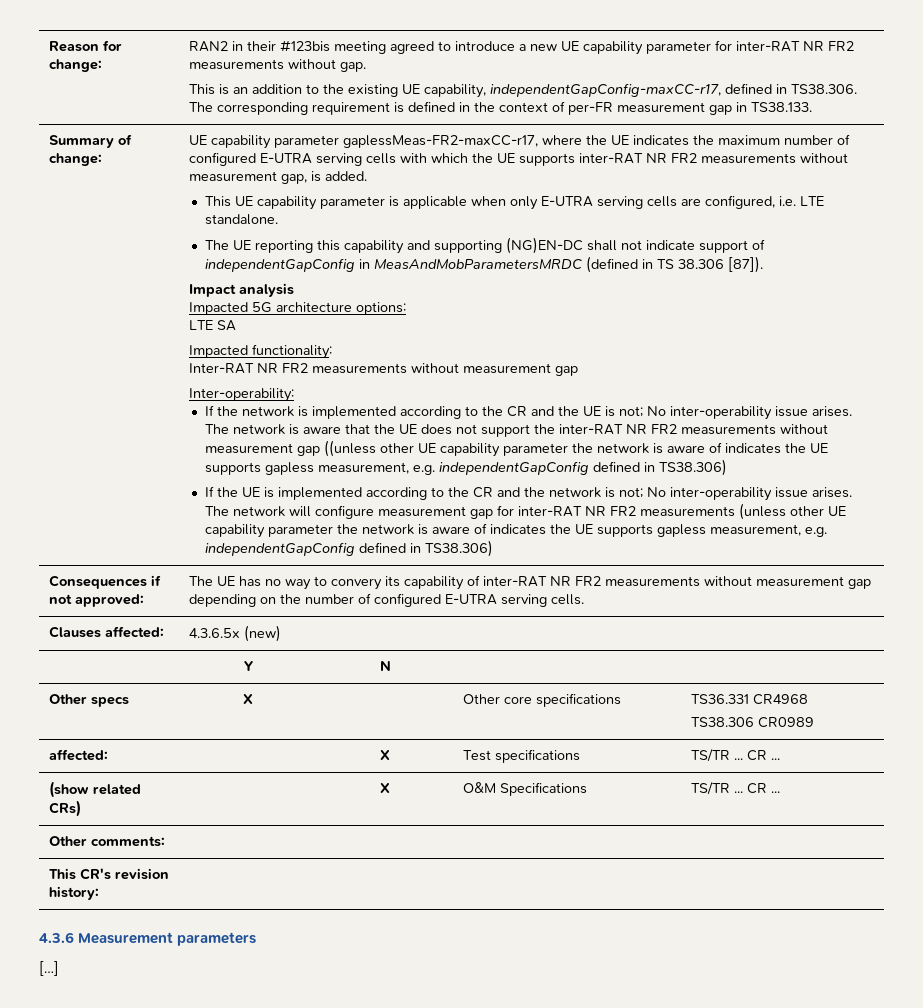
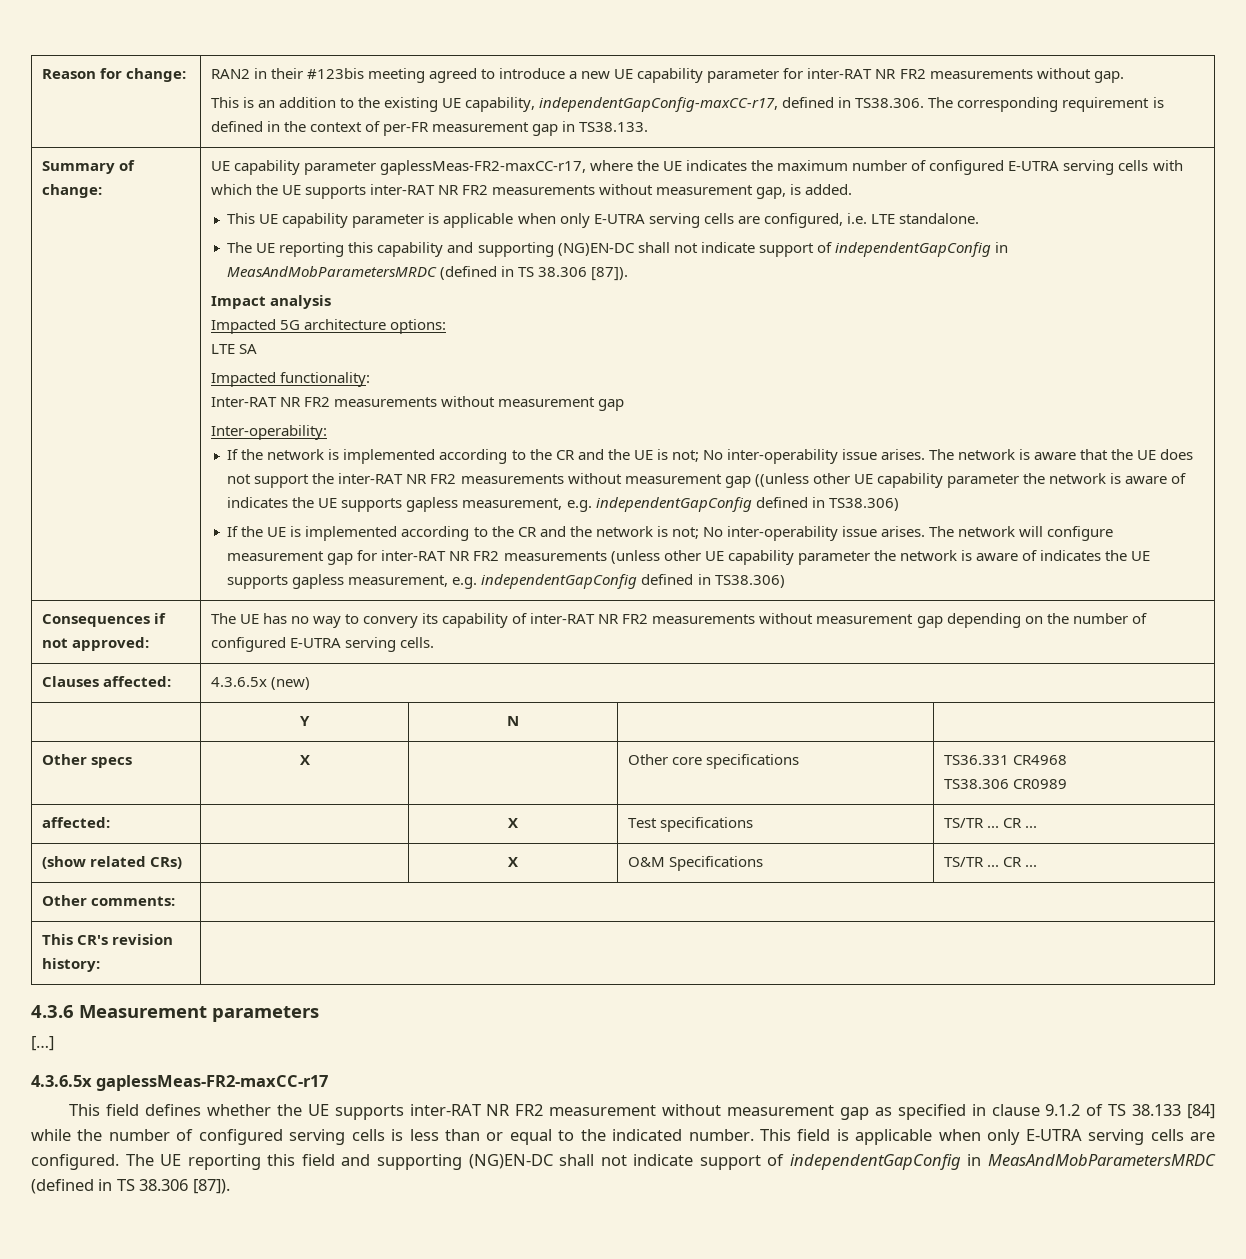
(59, 968) none -> [31,1075,329,1091] [69,1104,1216,1120] [31,1129,1216,1145] [31,1154,1216,1170] [31,1179,230,1194] // 4.3.6.5x gaplessMeas-FR2-maxCC-r17 // This field defines whether the UE supports inter-RAT NR FR2 measurement without measurement gap as specified in clause 9.1.2 of TS 38.133 [84] while the number of configured serving cells is less than or equal to the indicated number. This field is applicable when only E-UTRA serving cells are configured. The UE reporting this field and supporting (NG)EN-DC shall not indicate support of independentGapConfig in MeasAndMobParametersMRDC (defined in TS 38.306 [87]).

